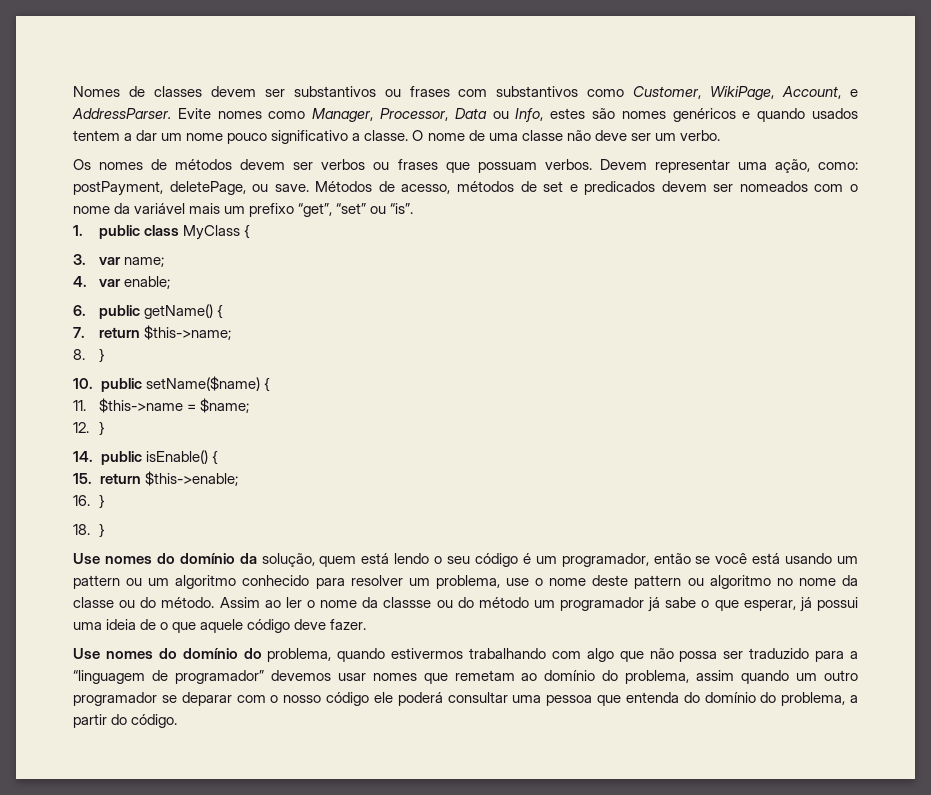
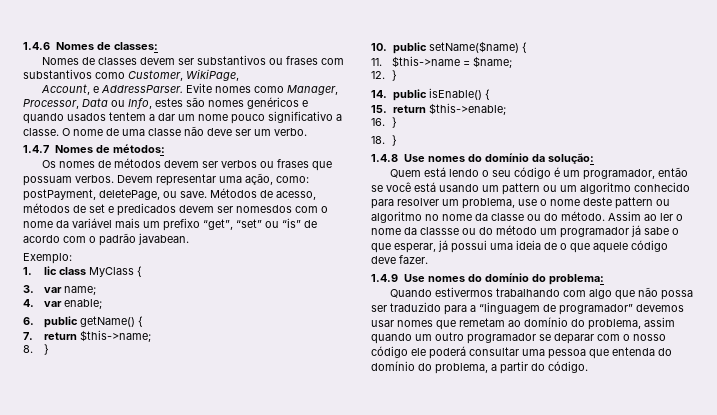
(73, 91) none -> [23,42,158,50] 1.4.6 Nomes de classes: //
(775, 93) none -> (239, 75) //
(720, 135) none -> [23,144,165,153] // 1.4.7 Nomes de métodos:
[739,181,808,192] nomeados -> [236,205,292,213] nomesdos
[390,203,414,214] “is”. -> [282,218,317,228] [23,233,189,246] [23,253,72,264] “is” de acordo com o padrão javabean. // Exemplo:
[99,225,141,239] public -> [43,266,57,275] lic
(106, 530) none -> [371,154,398,162] 1.4.8
[261,553,357,567] solução, quem -> [547,153,594,164] [390,169,422,178] solução: // Quem
(367, 624) none -> [371,274,398,282] 1.4.9
[267,648,386,662] problema, quando -> [548,274,604,285] [390,289,433,298] problema: // Quando

